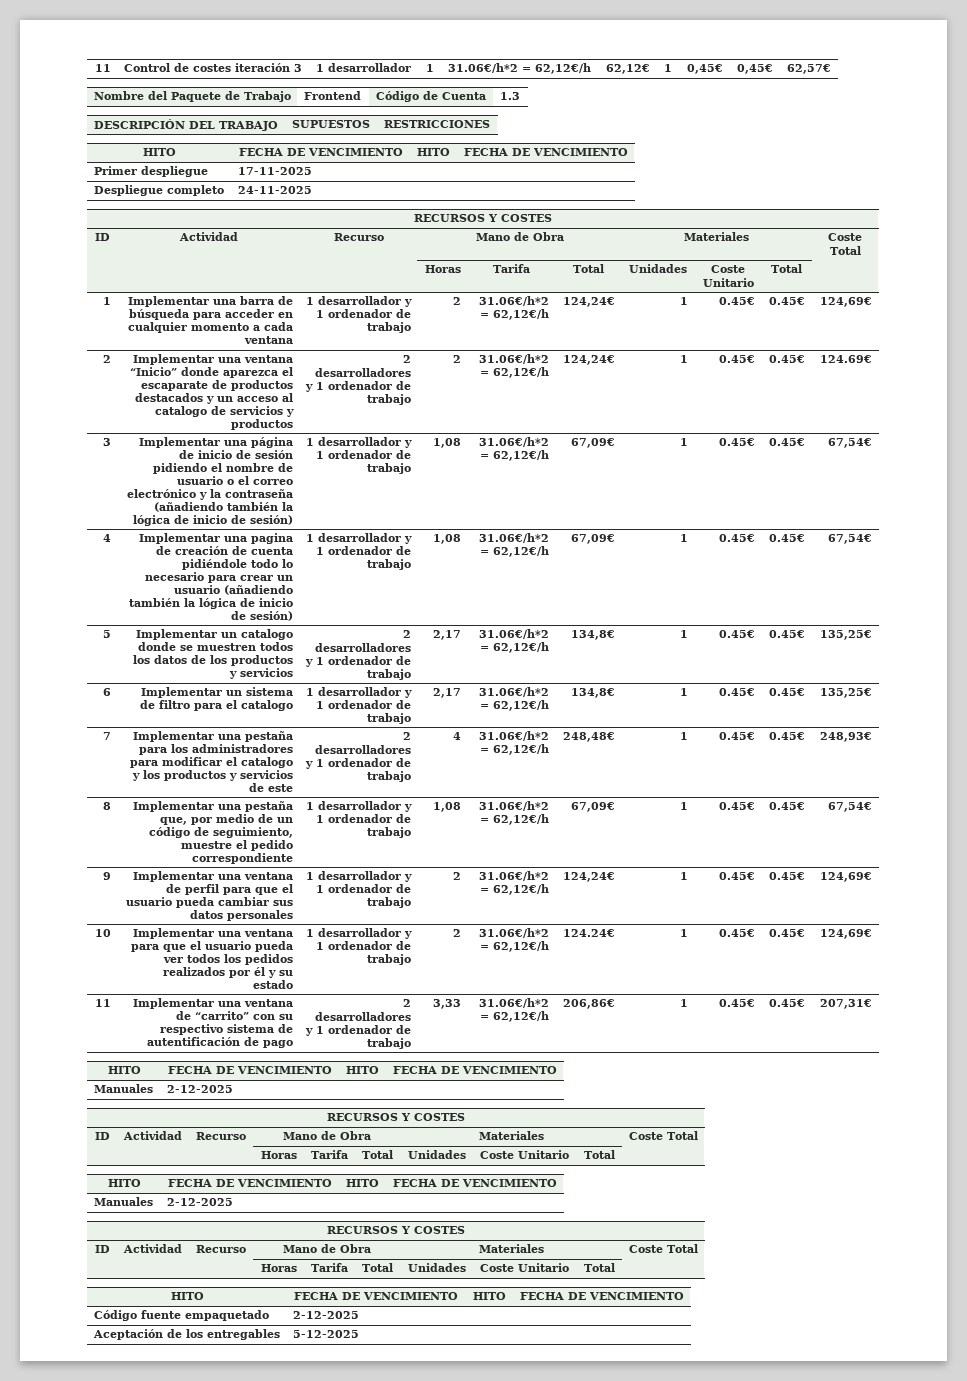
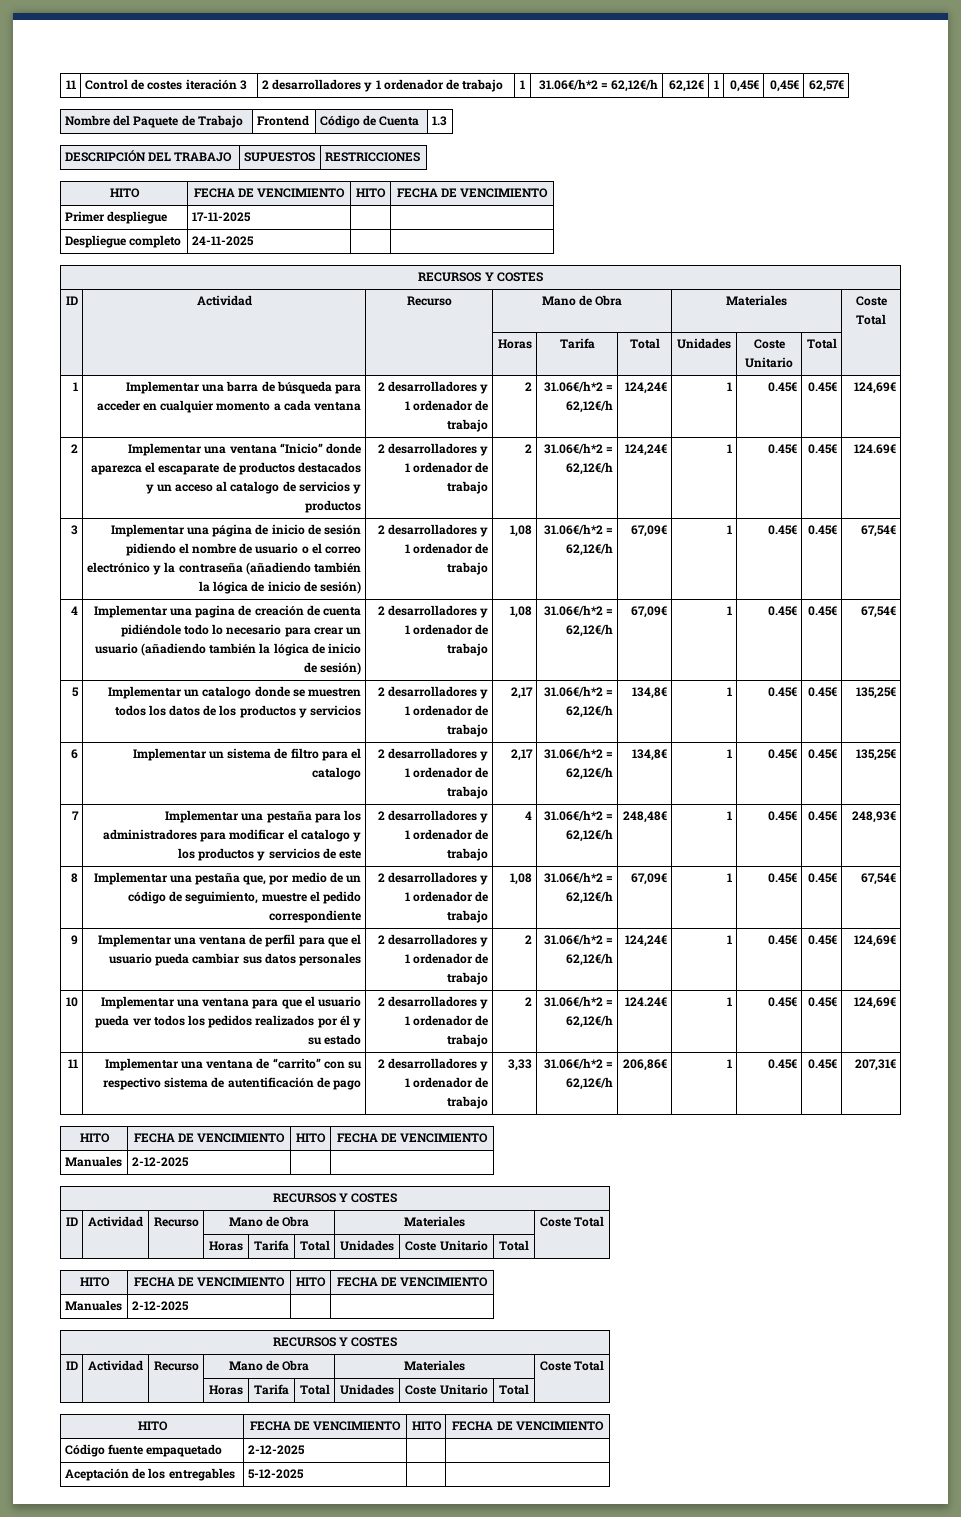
[315,63,411,72] 1 desarrollador -> [261,79,504,92] 2 desarrolladores y 1 ordenador de trabajo
[306,296,402,305] 1 desarrollador -> [377,381,477,392] 2 desarrolladores
[306,437,402,446] 1 desarrollador -> [377,524,477,535] 2 desarrolladores
[306,533,402,542] 1 desarrollador -> [377,605,477,616] 2 desarrolladores
[306,687,402,696] 1 desarrollador -> [377,748,477,759] 2 desarrolladores
[306,801,402,810] 1 desarrollador -> [377,872,477,883] 2 desarrolladores
[306,871,402,880] 1 desarrollador -> [377,934,477,945] 2 desarrolladores
[306,928,402,937] 1 desarrollador -> [377,996,477,1007] 2 desarrolladores

